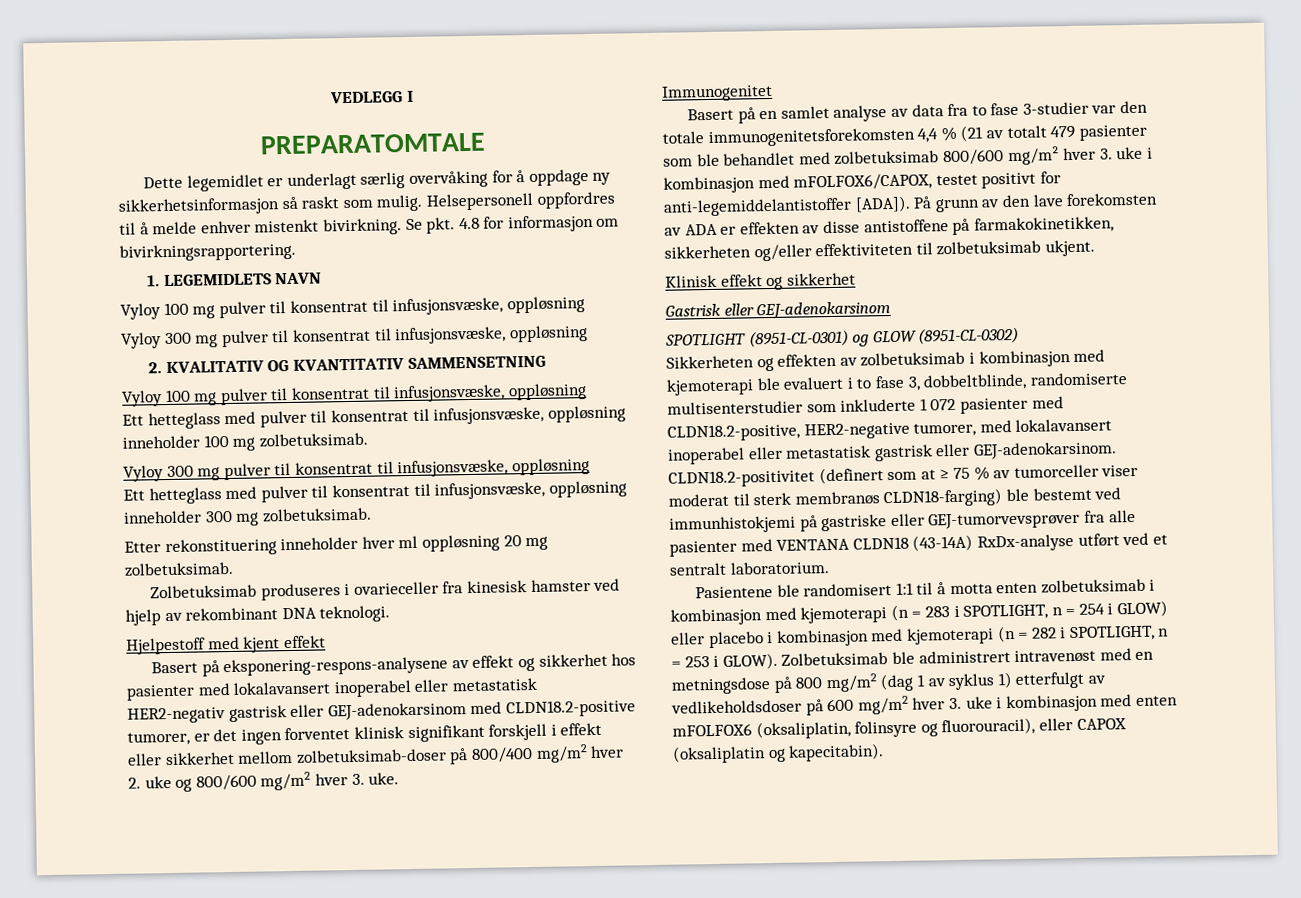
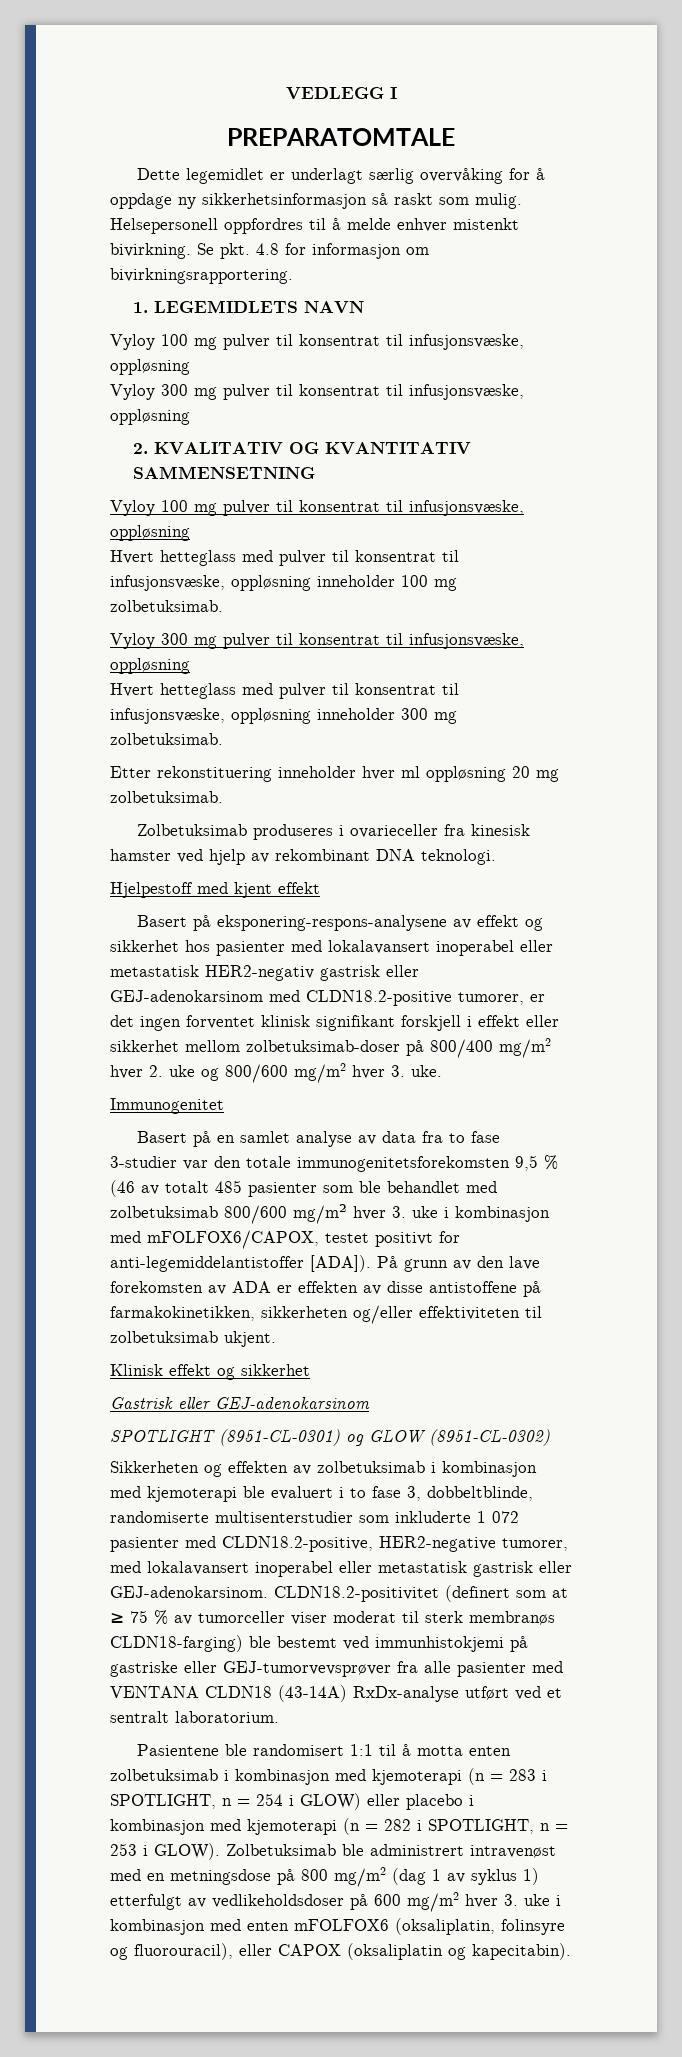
[122,414,144,426] Ett -> [110,550,154,564] Hvert
[123,489,145,501] Ett -> [110,683,154,697] Hvert
[917,125,984,143] 4,4 % (21 -> [515,1155,558,1171] [110,1180,135,1197] 9,5 % (46
[1050,125,1076,139] 479 -> [215,1180,242,1193] 485

